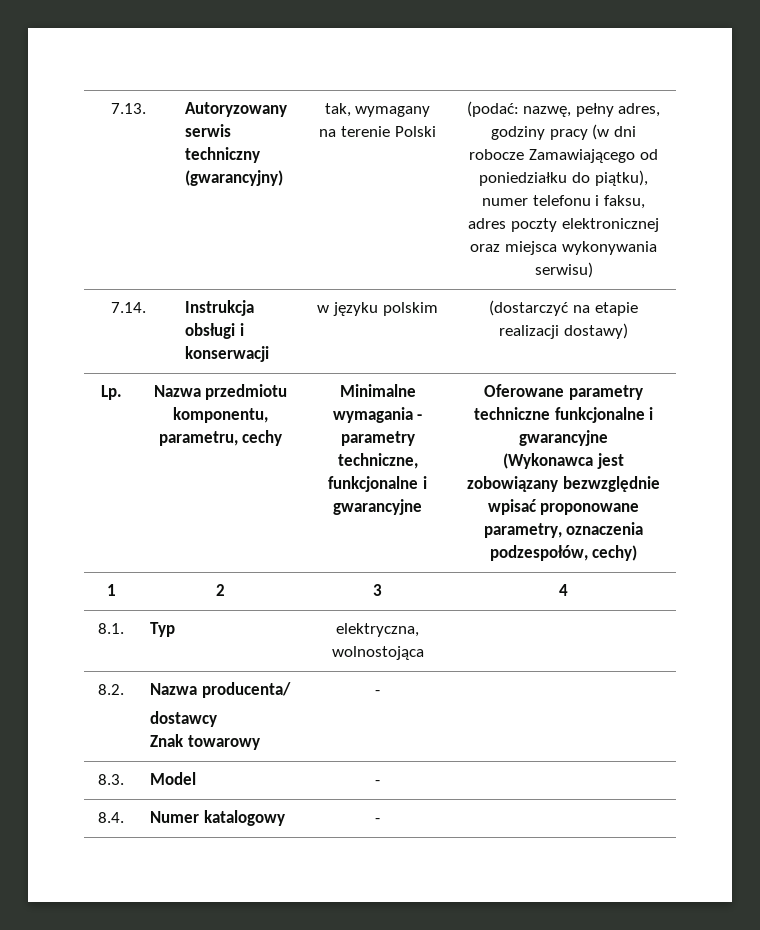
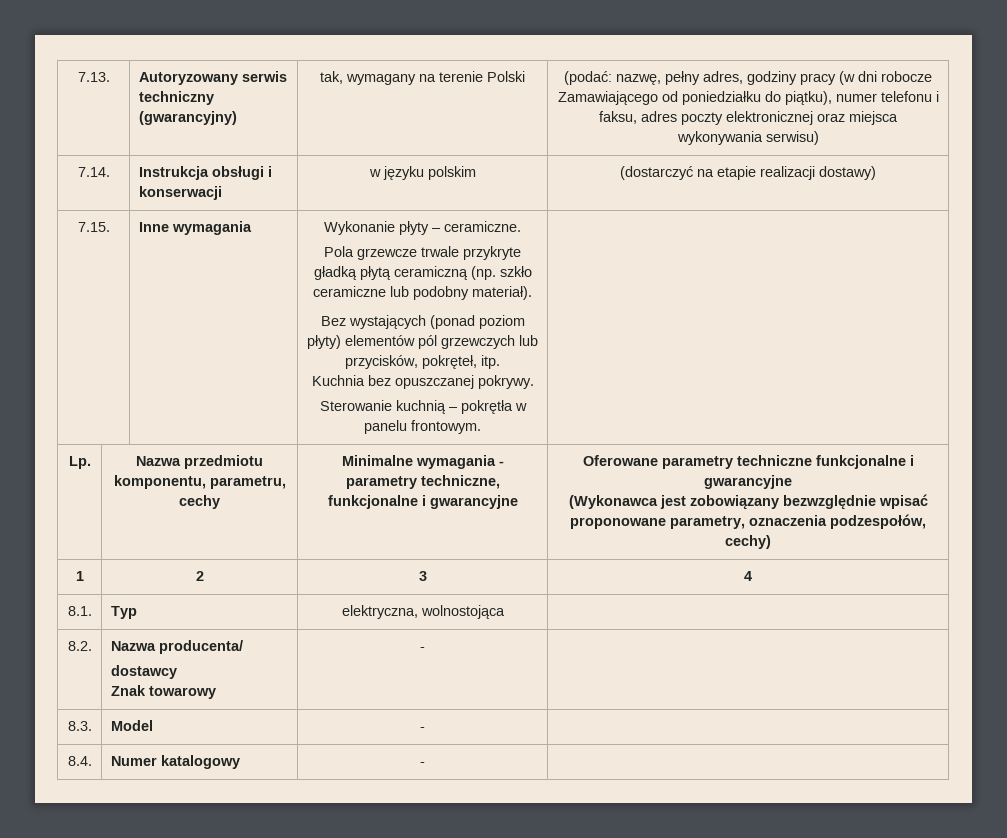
(628, 331) none -> [77,222,110,232] [138,221,252,235] [324,221,521,235] [324,246,521,260] [313,266,532,280] [313,286,532,300] [320,315,525,329] [307,335,538,349] [345,355,500,369] [311,375,534,389] [319,400,527,414] [364,420,481,434] // 7.15. | Inne wymagania | Wykonanie płyty – ceramiczne. // Pola grzewcze trwale przykryte gładką płytą ceramiczną (np. szkło ceramiczne lub podobny materiał). // Bez wystających (ponad poziom płyty) elementów pól grzewczych lub przycisków, pokręteł, itp. // Kuchnia bez opuszczanej pokrywy. // Sterowanie kuchnią – pokrętła w panelu frontowym. |

